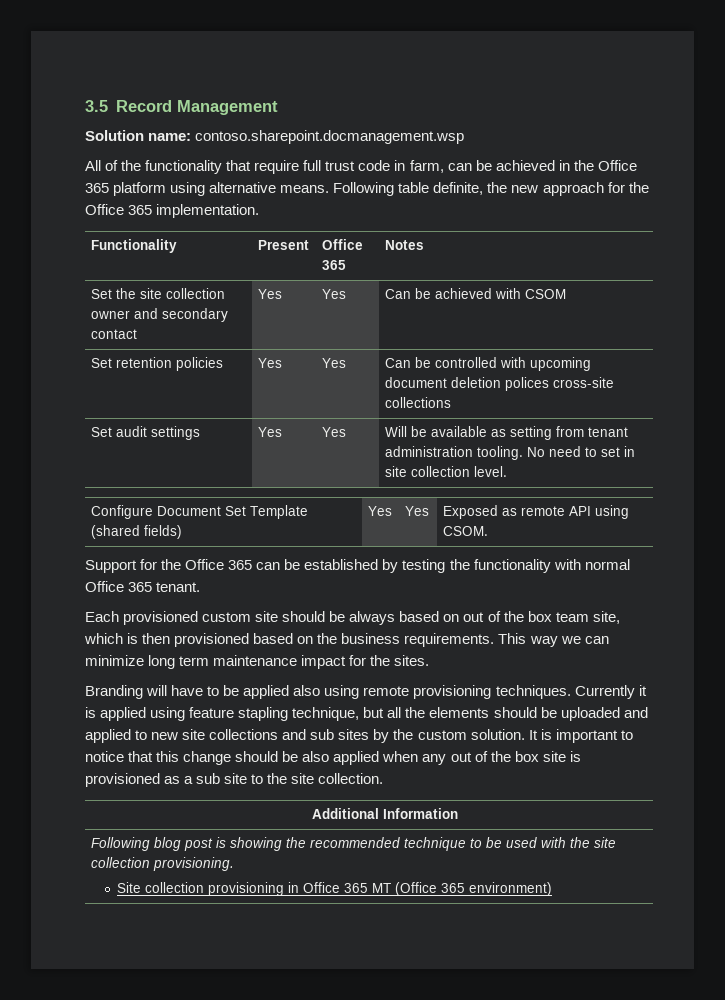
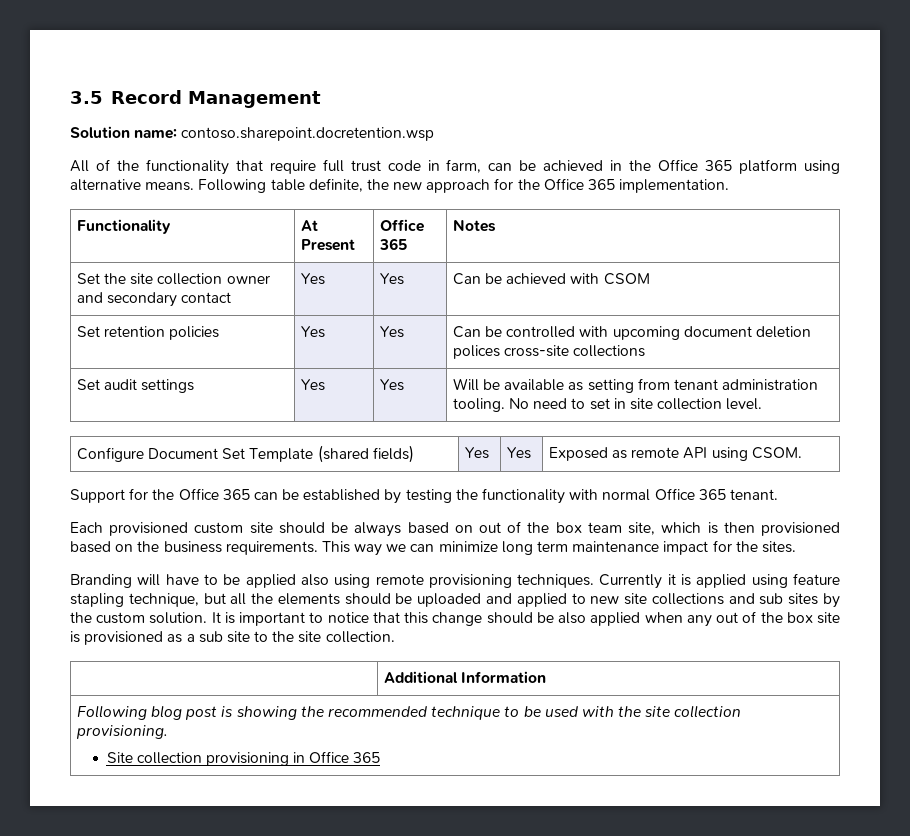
[195,130,465,144] contoso.sharepoint.docmanagement.wsp -> [181,127,435,141] contoso.sharepoint.docretention.wsp
(178, 246) none -> [300,220,318,231] At
[371,882,552,896] MT (Office 365 environment) -> (381, 757) none

